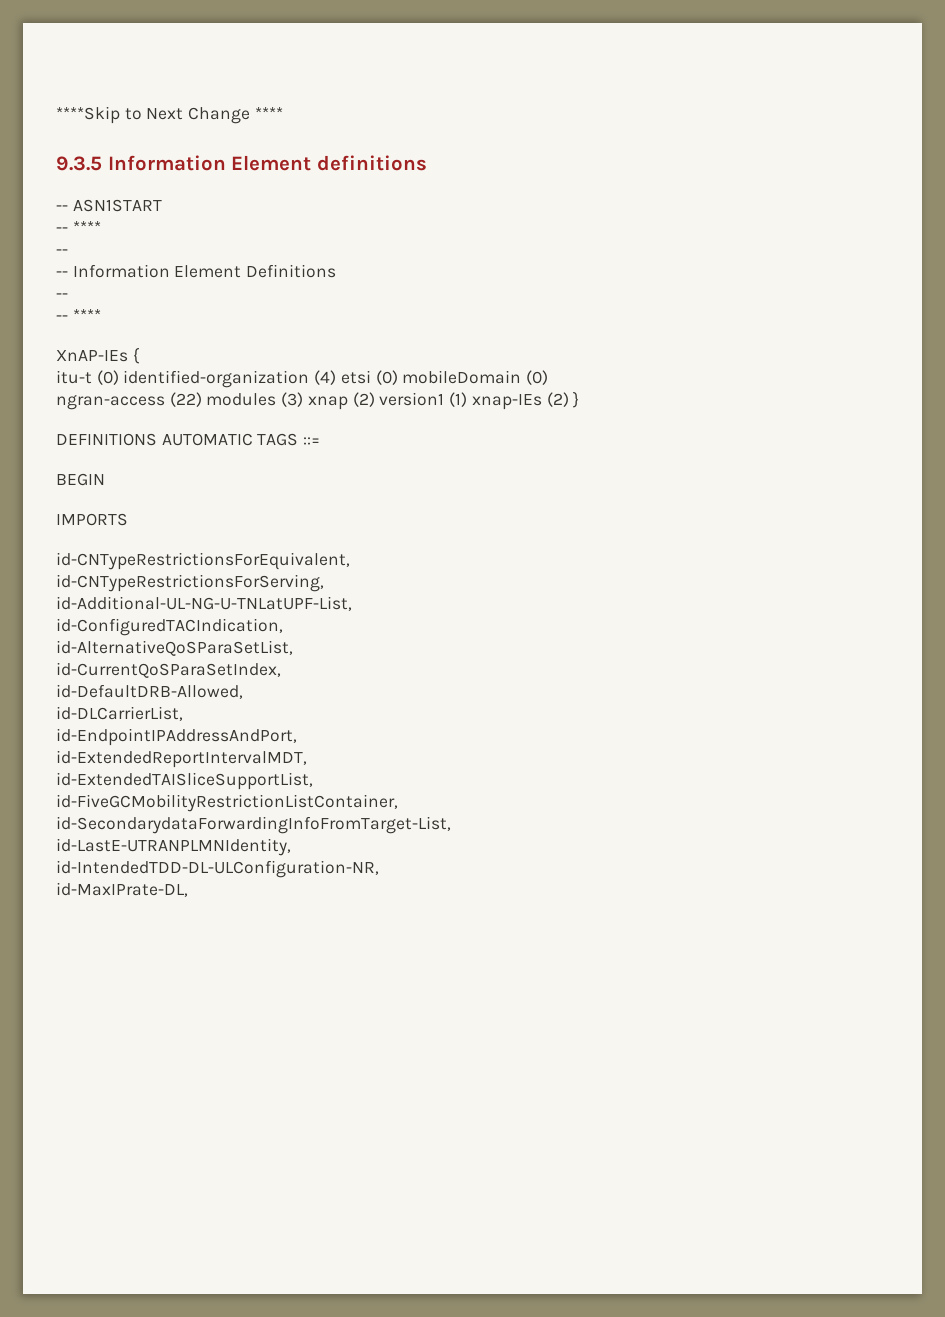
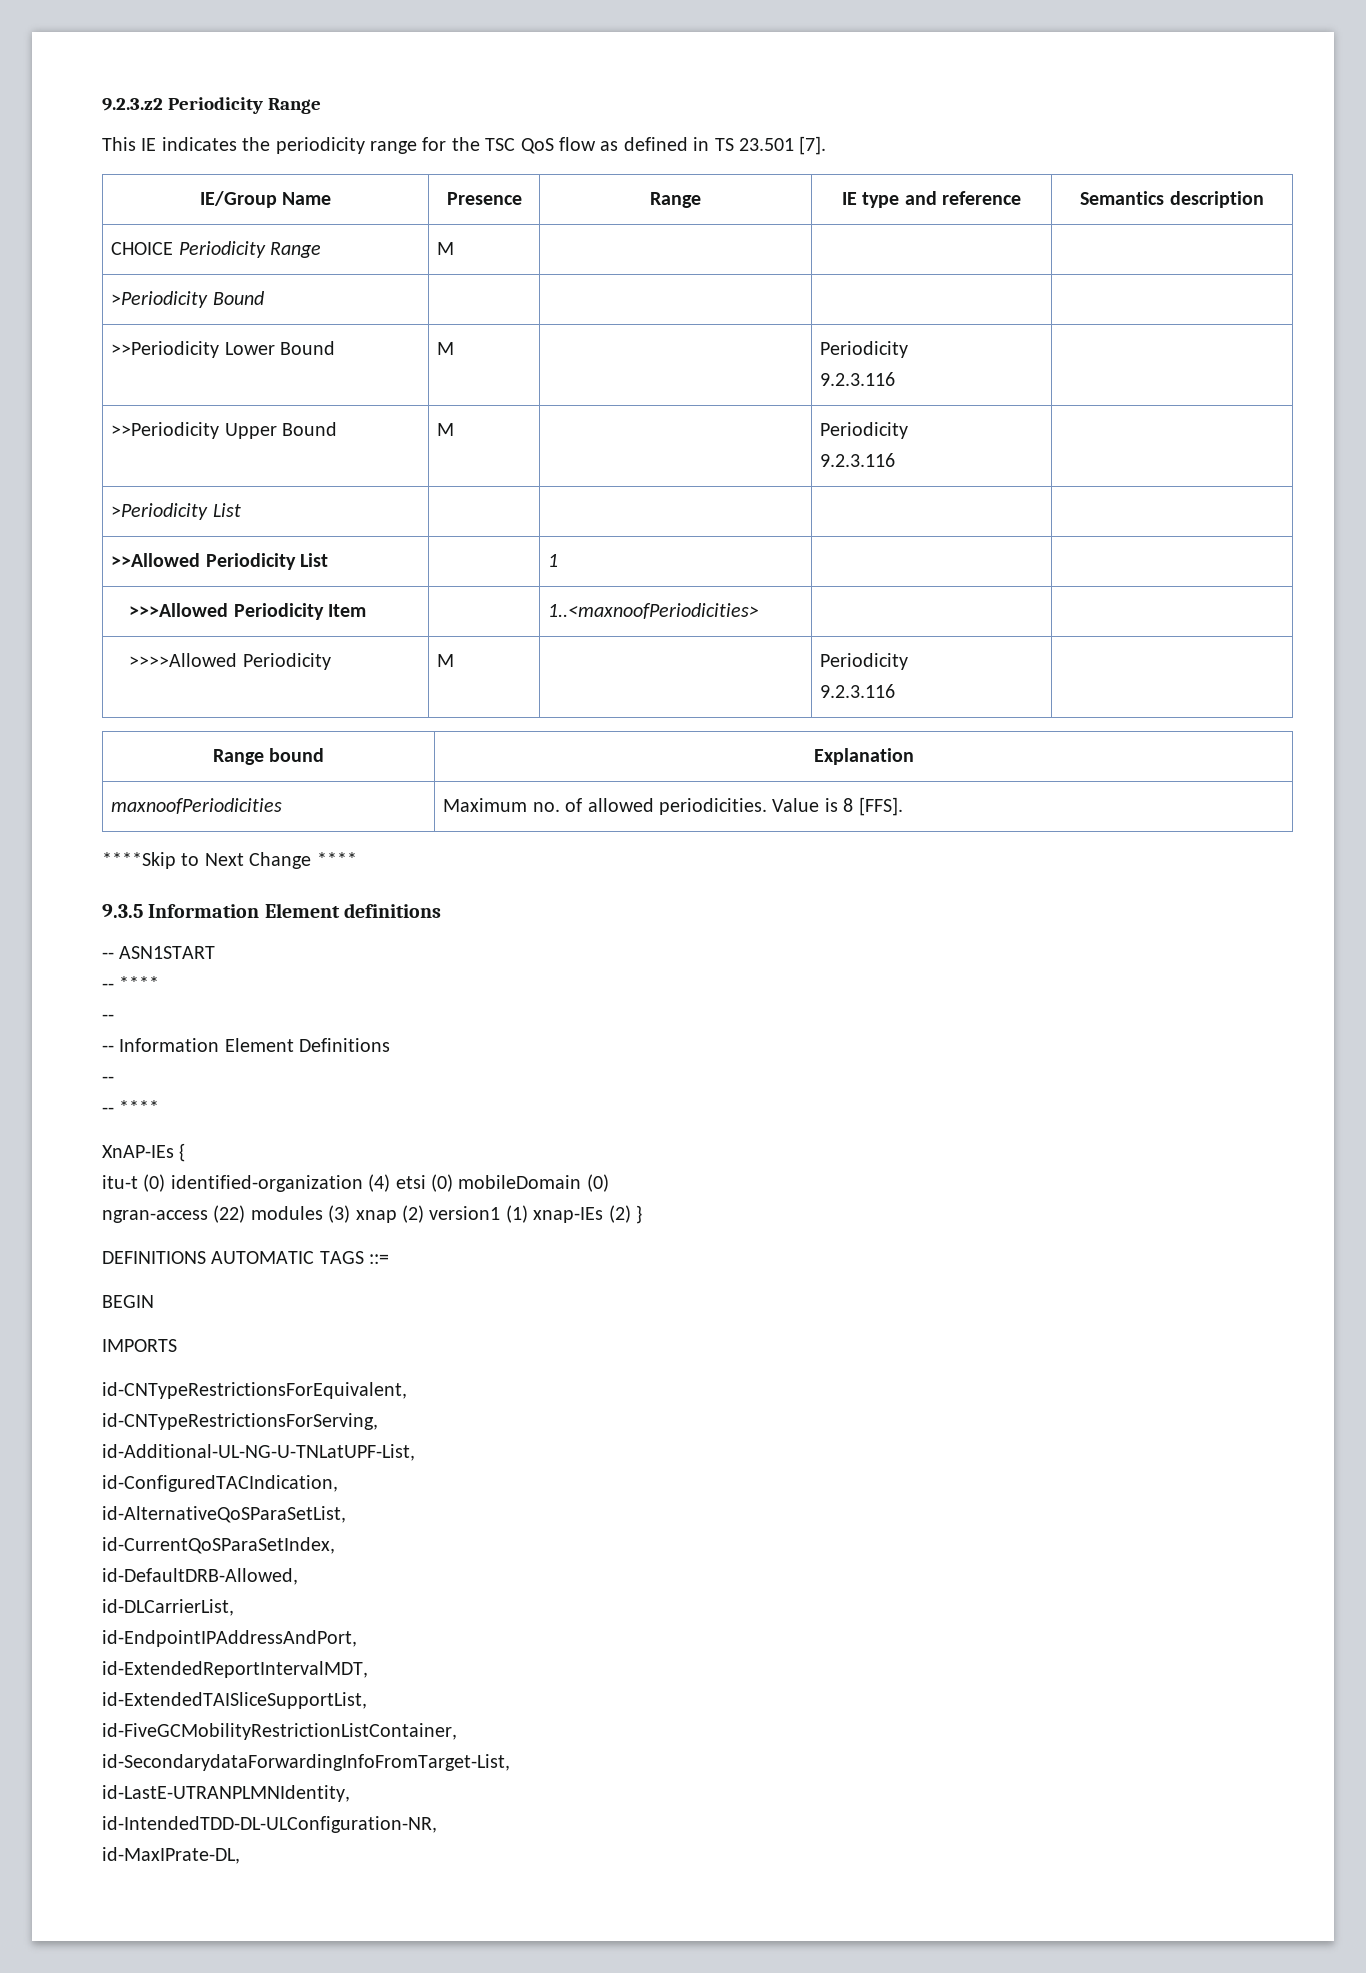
(56, 115) none -> [102,97,322,114] [102,136,827,155] [199,191,332,208] [446,192,522,205] [650,192,701,208] [841,191,1022,208] [1080,191,1264,208] [111,241,322,258] [437,242,455,255] [111,291,264,308] [111,341,336,358] [437,342,455,355] [820,341,909,358] [820,372,896,386] [111,422,338,439] [437,423,455,436] [820,422,909,439] [820,453,896,467] [111,503,241,520] [111,553,329,570] [548,554,559,567] [129,603,366,620] [548,603,760,619] [129,653,331,670] [437,654,455,667] [820,653,909,670] [820,684,896,698] [212,748,325,765] [813,748,914,765] [111,798,283,814] [443,797,903,816] 9.2.3.z2 Periodicity Range // This IE indicates the periodicity range for the TSC QoS flow as defined in TS 23.501 [7]. // IE/Group Name | Presence | Range | IE type and reference | Semantics description // CHOICE Periodicity Range | M | | | // >Periodicity Bound | | | | // >>Periodicity Lower Bound | M | | Periodicity // 9.2.3.116 | // >>Periodicity Upper Bound | M | | Periodicity // 9.2.3.116 | // >Periodicity List | | | | // >>Allowed Periodicity List | | 1 | | // >>>Allowed Periodicity Item | | 1..<maxnoofPeriodicities> | | // >>>>Allowed Periodicity | M | | Periodicity // 9.2.3.116 | // Range bound | Explanation // maxnoofPeriodicities | Maximum no. of allowed periodicities. Value is 8 [FFS]. //

